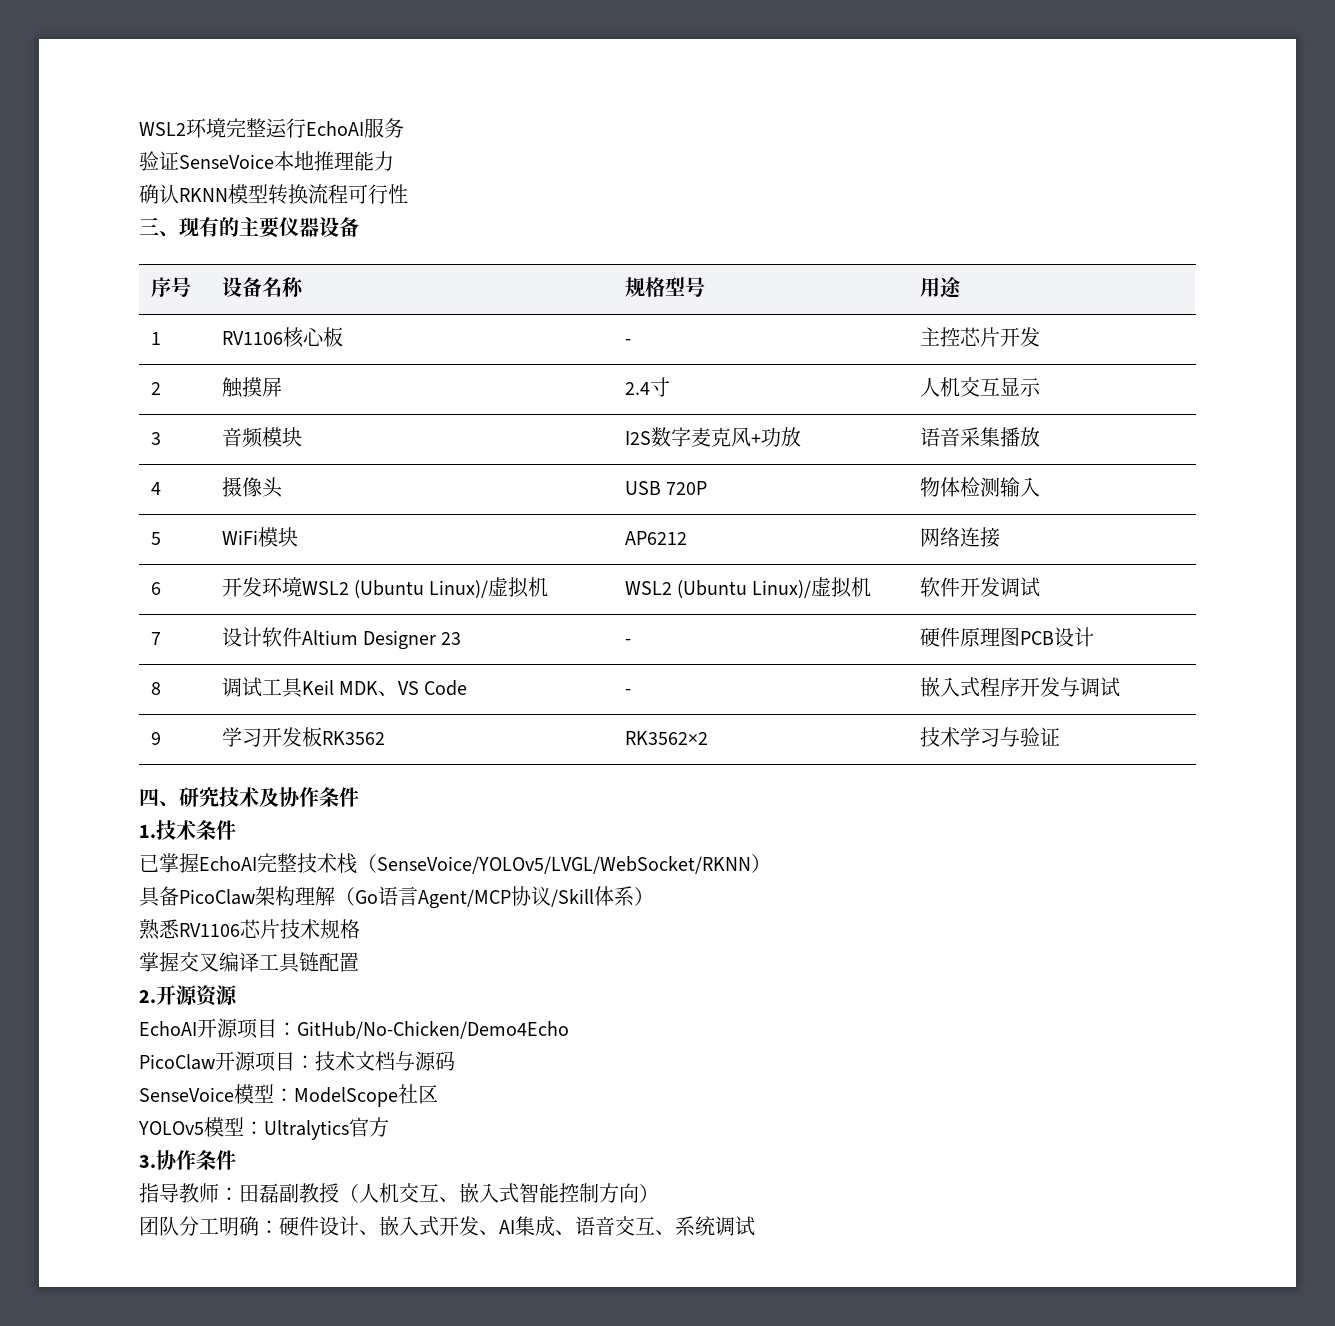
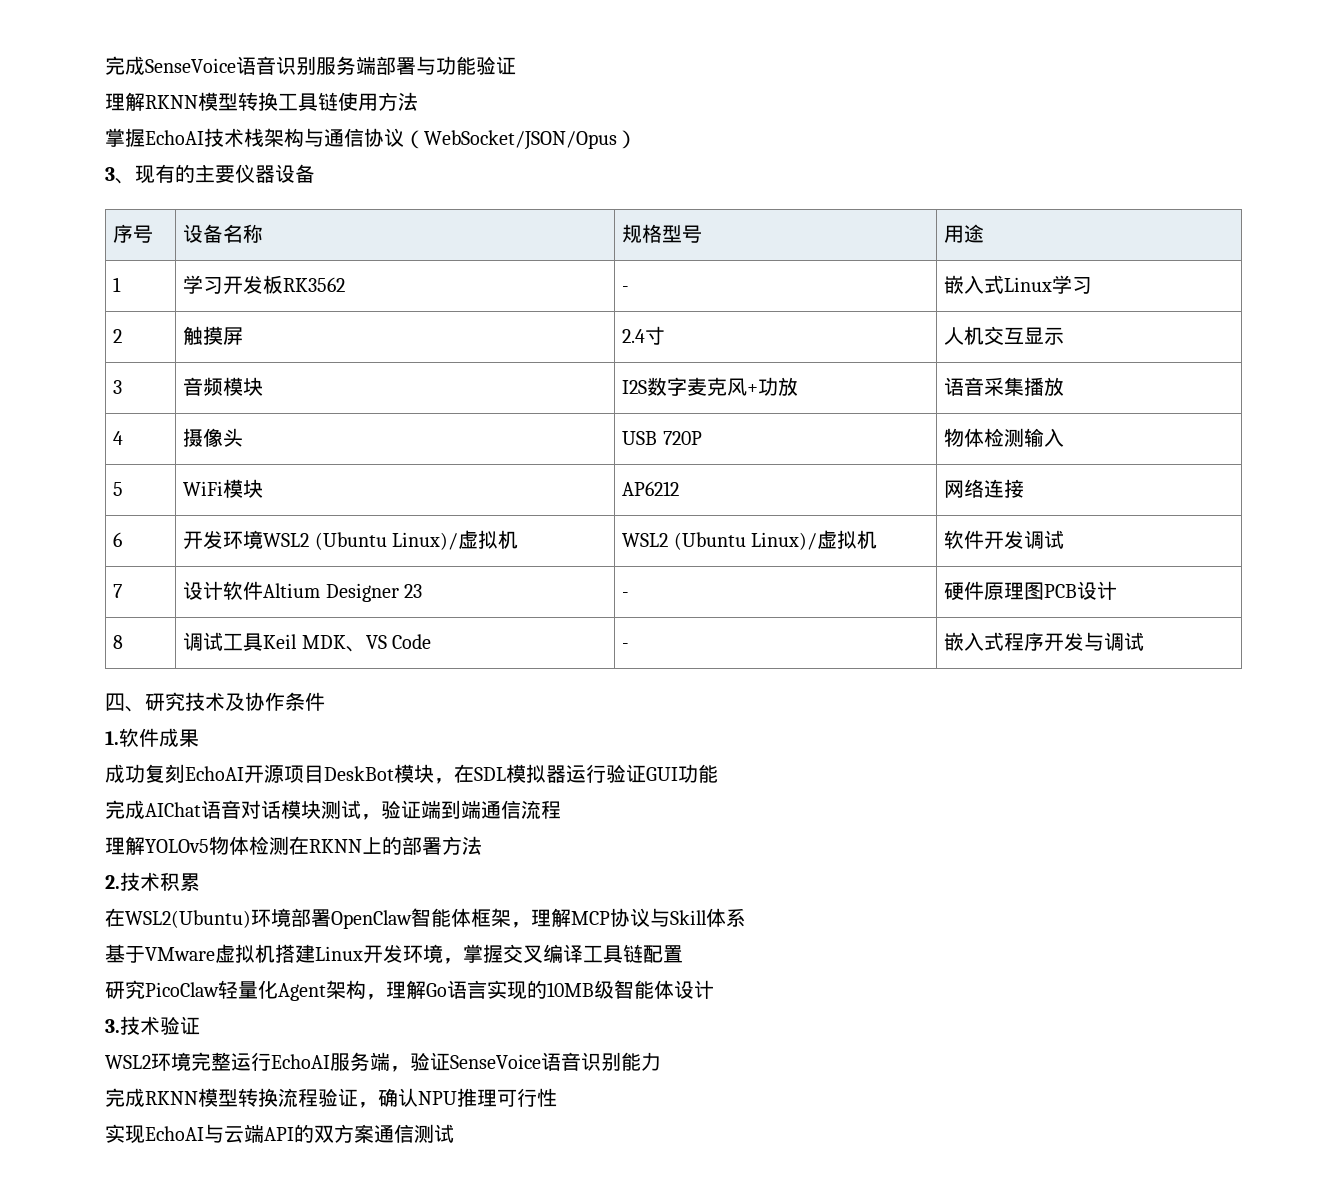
[139,118,404,138] [139,151,394,171] [139,184,408,205] [139,217,159,235] WSL2环境完整运行EchoAI服务 // 验证SenseVoice本地推理能力 // 确认RKNN模型转换流程可行性 // 三 -> [105,56,516,75] [105,92,418,111] [105,128,637,150] [105,167,115,181] 完成SenseVoice语音识别服务端部署与功能验证 // 理解RKNN模型转换工具链使用方法 // 掌握EchoAI技术栈架构与通信协议（WebSocket/JSON/Opus） // 3
[221,327,343,348] [624,339,631,345] [919,327,1040,347] RV1106核心板 | - | 主控芯片开发 -> [183,275,346,294] [622,286,630,292] [944,275,1093,294] 学习开发板RK3562 | - | 嵌入式Linux学习
[150,732,161,745] [221,727,385,747] [624,731,708,745] [919,727,1060,747] // 9 | 学习开发板RK3562 | RK3562×2 | 技术学习与验证 -> (1145, 641) none
[156,820,236,840] [139,853,771,874] [139,886,654,909] [139,919,360,940] 技术条件 // 已掌握EchoAI完整技术栈（SenseVoice/YOLOv5/LVGL/WebSocket/RKNN） // 具备PicoClaw架构理解（Go语言Agent/MCP协议/Skill体系） // 熟悉RV1106芯片技术规格 // -> [119,728,199,747] [105,764,718,784] [105,800,561,820] [105,836,482,855] [105,872,200,891] [105,908,746,929] [105,944,463,964] 软件成果 // 成功复刻EchoAI开源项目DeskBot模块，在SDL模拟器运行验证GUI功能 // 完成AIChat语音对话模块测试，验证端到端通信流程 // 理解YOLOv5物体检测在RKNN上的部署方法 // 2.技术积累 // 在WSL2(Ubuntu)环境部署OpenClaw智能体框架，理解MCP协议与Skill体系 // 基于VMware虚拟机搭建Linux开发环境，
[139,985,238,1007] [139,1018,569,1039] [139,1051,455,1072] [139,1084,438,1107] [138,1117,389,1140] [139,1150,236,1170] [139,1183,659,1203] [139,1216,735,1237] 2.开源资源 // EchoAI开源项目：GitHub/No-Chicken/Demo4Echo // PicoClaw开源项目：技术文档与源码 // SenseVoice模型：ModelScope社区 // YOLOv5模型：Ultralytics官方 // 3.协作条件 // 指导教师：田磊副教授（人机交互、嵌入式智能控制方向） // 团队分工明确：硬件设计、嵌入式开发、AI集成、语音交互、系统调 -> [105,980,714,1001] [105,1016,200,1035] [105,1052,661,1072] [105,1088,557,1108] [105,1124,434,1144] 研究PicoClaw轻量化Agent架构，理解Go语言实现的10MB级智能体设计 // 3.技术验证 // WSL2环境完整运行EchoAI服务端，验证SenseVoice语音识别能力 // 完成RKNN模型转换流程验证，确认NPU推理可行性 // 实现EchoAI与云端API的双方案通信测

